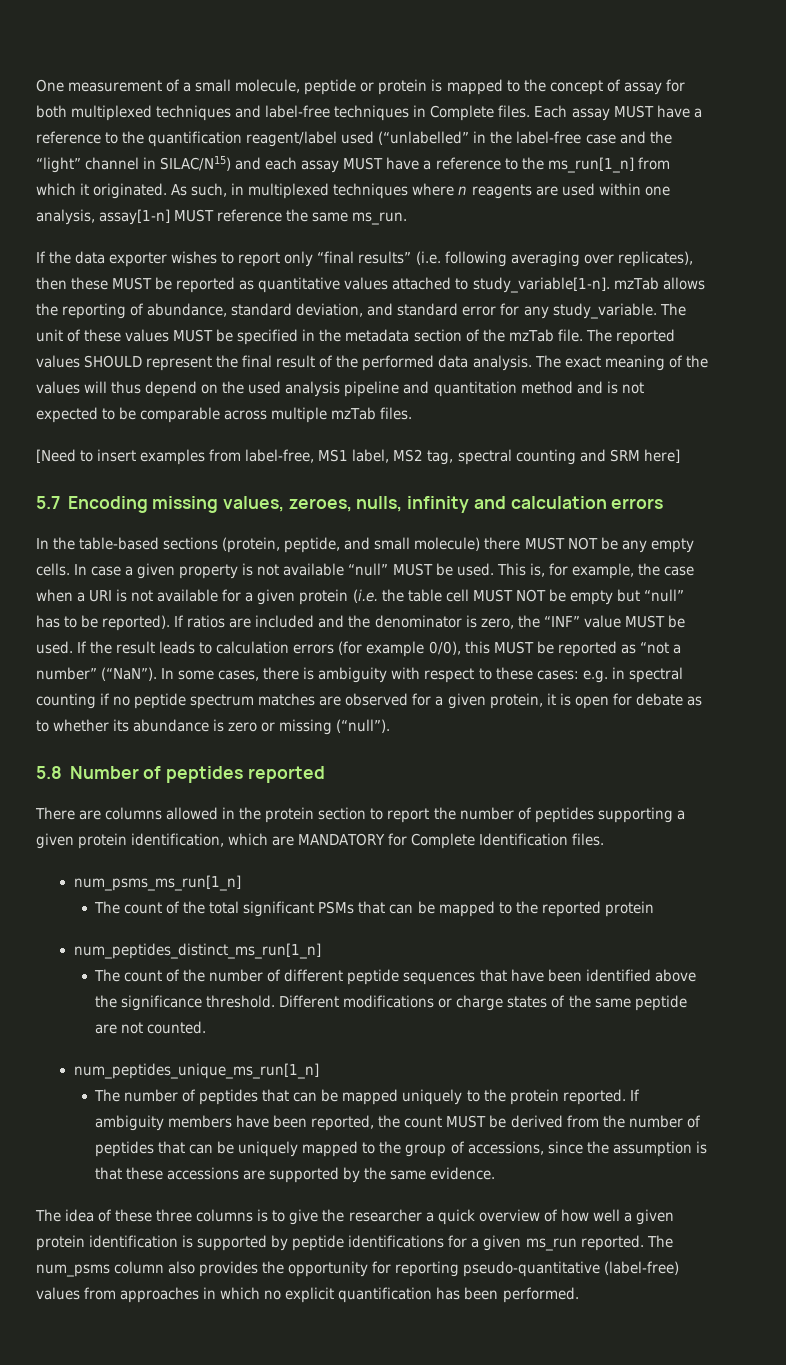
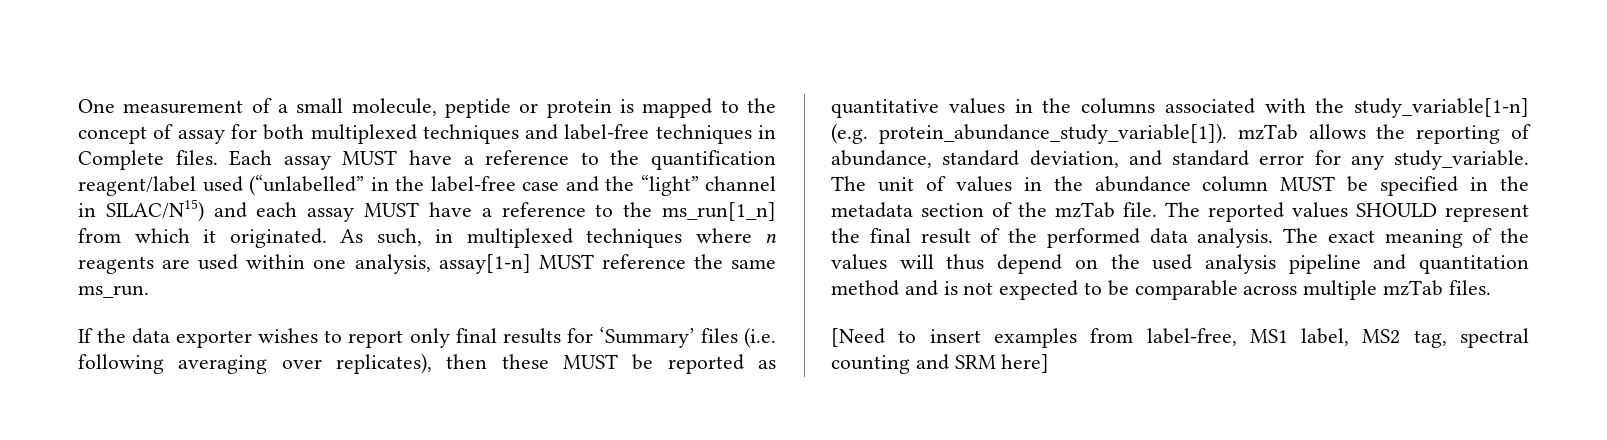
[317,251,412,264] “final results” -> [455,327,738,348] final results for ‘Summary’ files
[392,277,610,293] attached to study_variable[1-n]. -> [1014,98,1529,118] [831,123,1227,144] in the columns associated with the study_variable[1-n] (e.g. protein_abundance_study_variable[1]).
[84,329,170,342] these values -> [955,176,1269,192] values in the abundance column
[36,496,664,513] [36,537,694,553] [36,563,694,579] [36,589,684,605] [36,615,685,631] [36,641,681,657] [36,667,683,683] [36,693,702,709] [36,719,391,735] [36,766,325,783] [35,807,685,823] [36,833,605,849] [73,875,241,891] [94,901,654,917] [73,943,321,959] [94,969,696,985] [95,995,687,1011] [95,1021,207,1034] [73,1063,319,1079] [94,1089,640,1105] [95,1115,701,1131] [95,1141,707,1157] [95,1167,496,1183] [35,1209,674,1225] [36,1235,673,1251] [36,1261,680,1277] [36,1287,579,1303] // 5.7 Encoding missing values, zeroes, nulls, infinity and calculation errors // In the table-based sections (protein, peptide, and small molecule) there MUST NOT be any empty cells. In case a given property is not available “null” MUST be used. This is, for example, the case when a URI is not available for a given protein (i.e. the table cell MUST NOT be empty but “null” has to be reported). If ratios are included and the denominator is zero, the “INF” value MUST be used. If the result leads to calculation errors (for example 0/0), this MUST be reported as “not a number” (“NaN”). In some cases, there is ambiguity with respect to these cases: e.g. in spectral counting if no peptide spectrum matches are observed for a given protein, it is open for debate as to whether its abundance is zero or missing (“null”). // 5.8 Number of peptides reported // There are columns allowed in the protein section to report the number of peptides supporting a given protein identification, which are MANDATORY for Complete Identification files. // num_psms_ms_run[1_n] // The count of the total significant PSMs that can be mapped to the reported protein // num_peptides_distinct_ms_run[1_n] // The count of the number of different peptide sequences that have been identified above the significance threshold. Different modifications or charge states of the same peptide are not counted. // num_peptides_unique_ms_run[1_n] // The number of peptides that can be mapped uniquely to the protein reported. If ambiguity members have been reported, the count MUST be derived from the number of peptides that can be uniquely mapped to the group of accessions, since the assumption is that these accessions are supported by the same evidence. // The idea of these three columns is to give the researcher a quick overview of how well a given protein identification is supported by peptide identifications for a given ms_run reported. The num_psms column also provides the opportunity for reporting pseudo-quantitative (label-free) values from approaches in which no explicit quantification has been performed. -> (1050, 363) none

